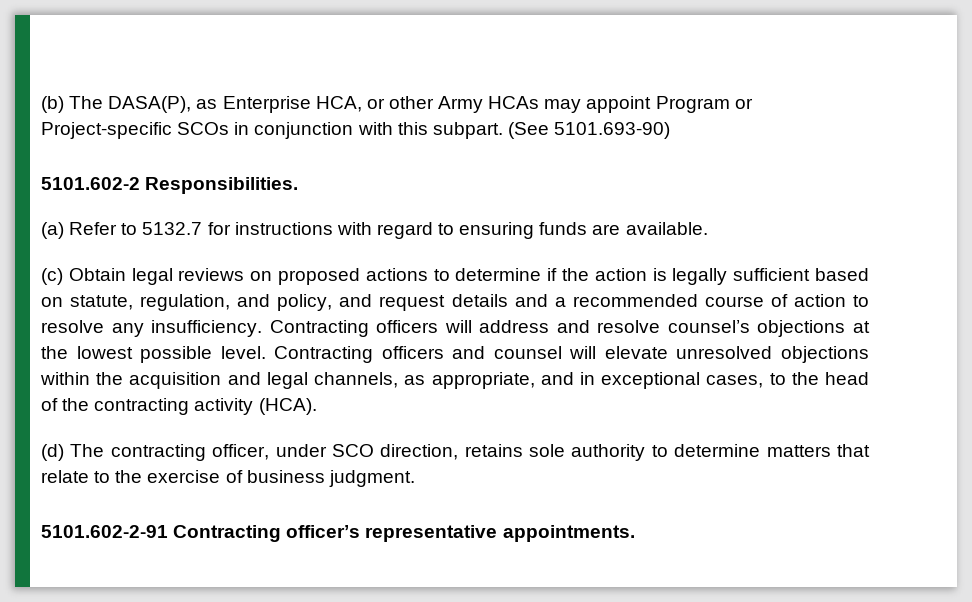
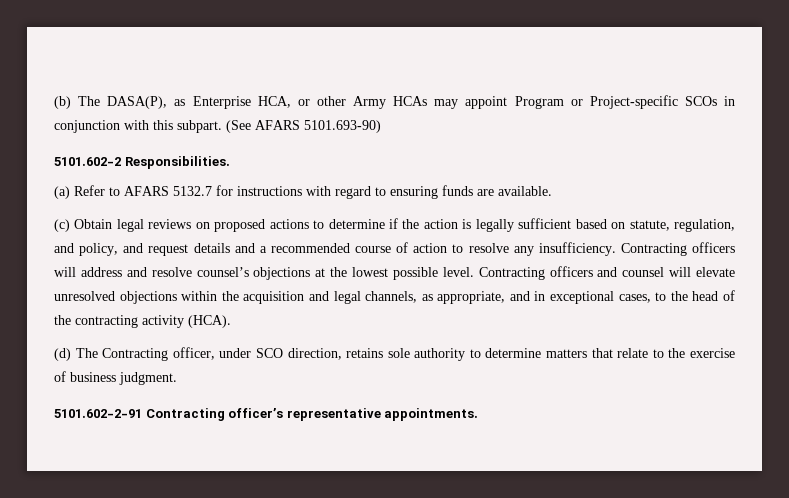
(549, 130) none -> [255,120,300,130] AFARS
(138, 229) none -> [124,186,169,196] AFARS
[110,444,206,461] contracting -> [102,348,169,361] Contracting

